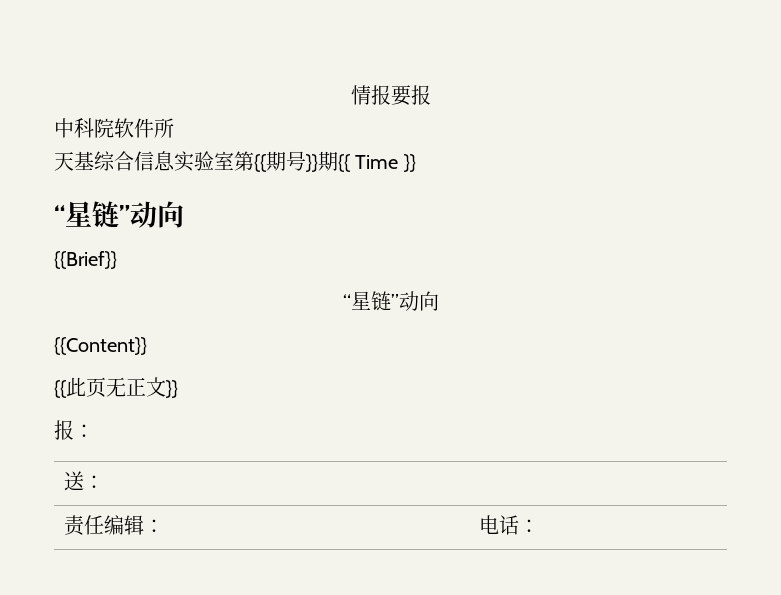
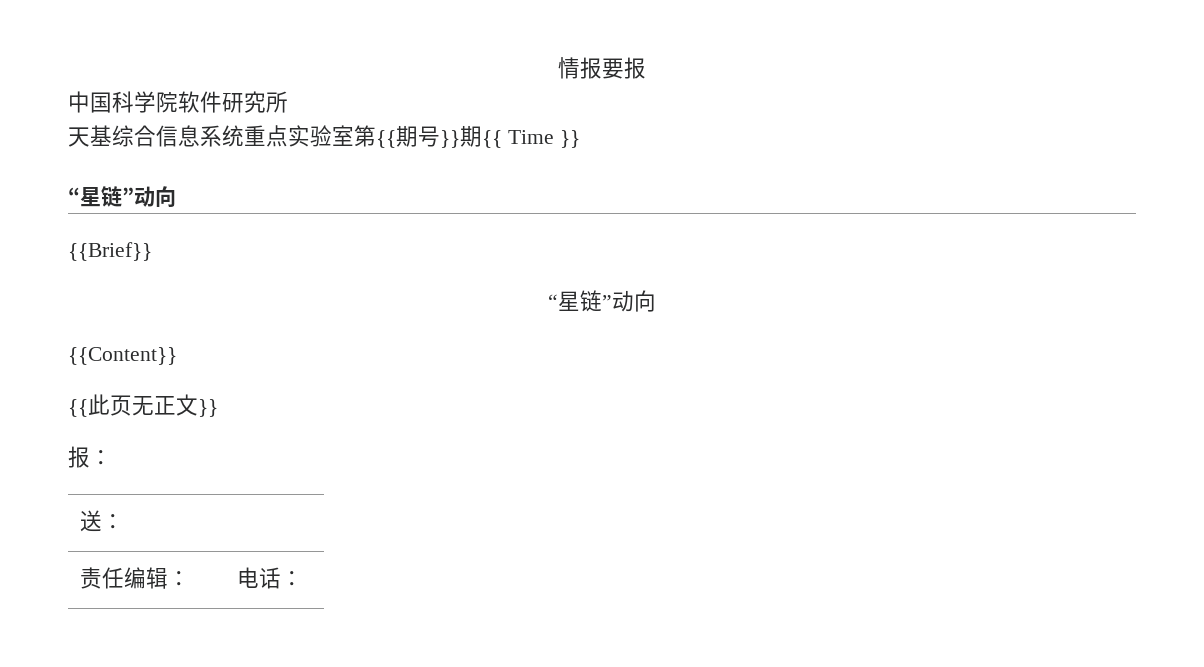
[74,118,154,138] 科院软件 -> [90,91,266,113] 国科学院软件研究
(175, 161) none -> [200,125,288,147] 系统重点

